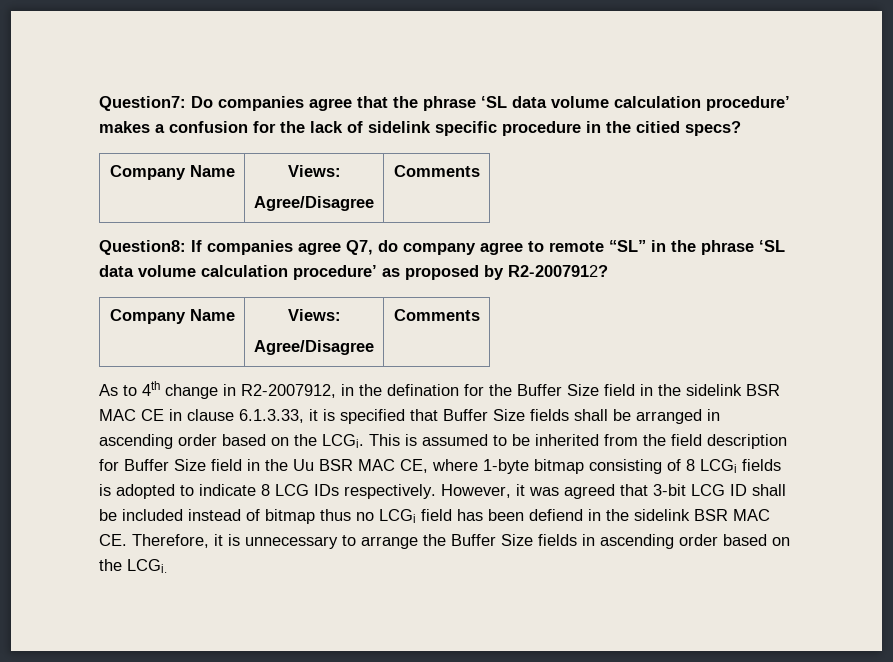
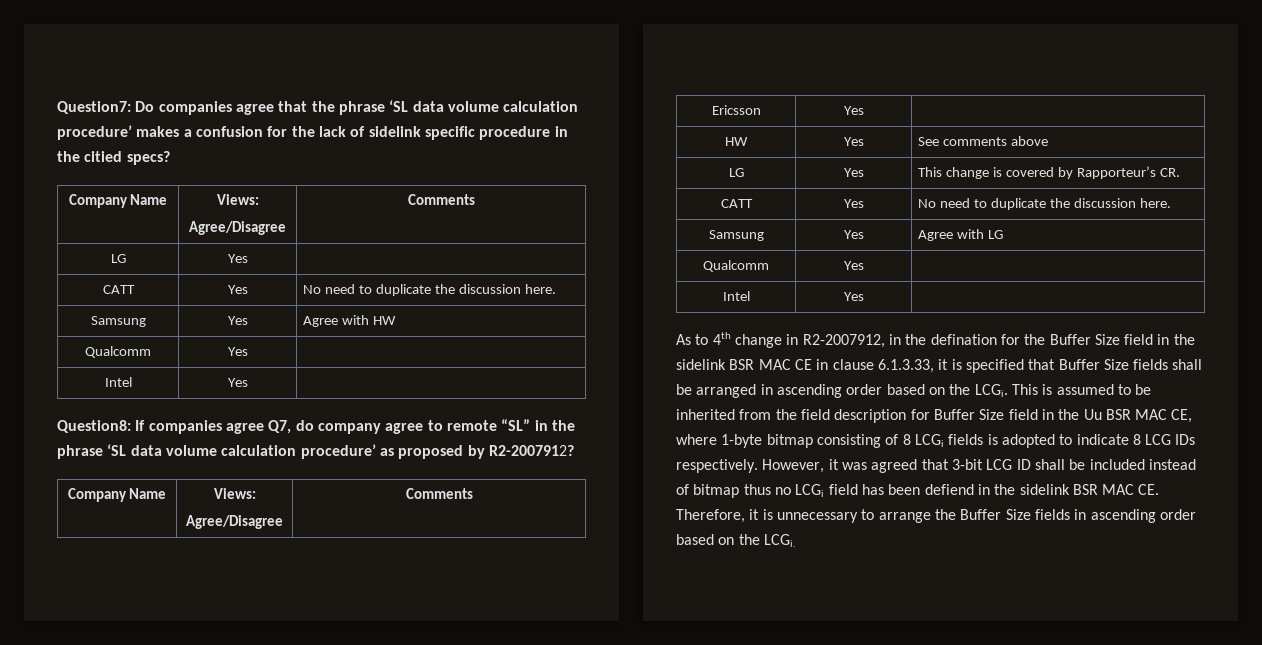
(480, 171) none -> [110,254,126,263] [227,254,248,263] [102,285,135,294] [227,285,248,294] [303,284,556,296] [90,316,146,327] [227,316,248,325] [303,315,397,327] [85,346,151,358] [227,347,248,356] [104,377,132,387] [227,378,248,387] // LG | Yes | // CATT | Yes | No need to duplicate the discussion here. // Samsung | Yes | Agree with HW // Qualcomm | Yes | // Intel | Yes |
(480, 315) none -> [711,105,761,115] [843,106,864,115] [725,137,748,146] [843,137,864,146] [918,136,1049,146] [728,168,744,177] [843,168,864,177] [918,166,1180,179] [720,199,753,208] [843,199,864,208] [918,198,1171,210] [708,230,764,241] [843,230,864,239] [918,229,1004,241] [703,260,769,272] [843,261,864,270] [722,291,750,301] [843,292,864,301] // Ericsson | Yes | // HW | Yes | See comments above // LG | Yes | This change is covered by Rapporteur’s CR. // CATT | Yes | No need to duplicate the discussion here. // Samsung | Yes | Agree with LG // Qualcomm | Yes | // Intel | Yes |

